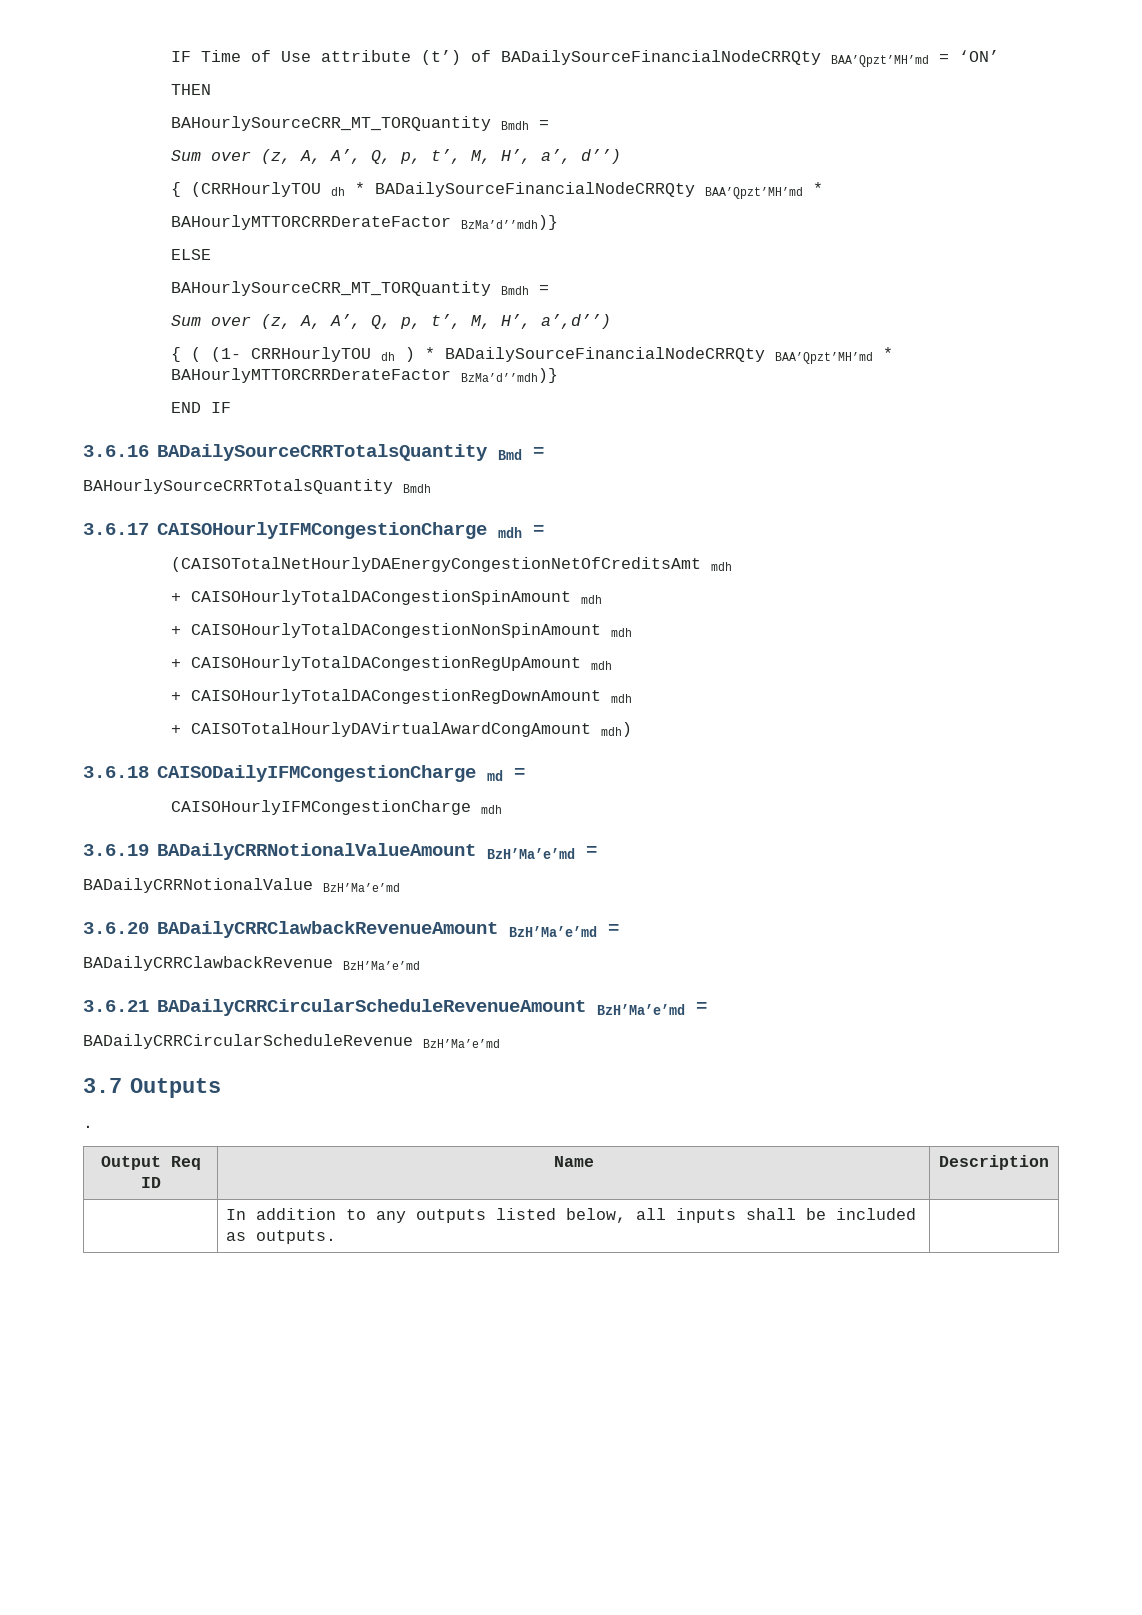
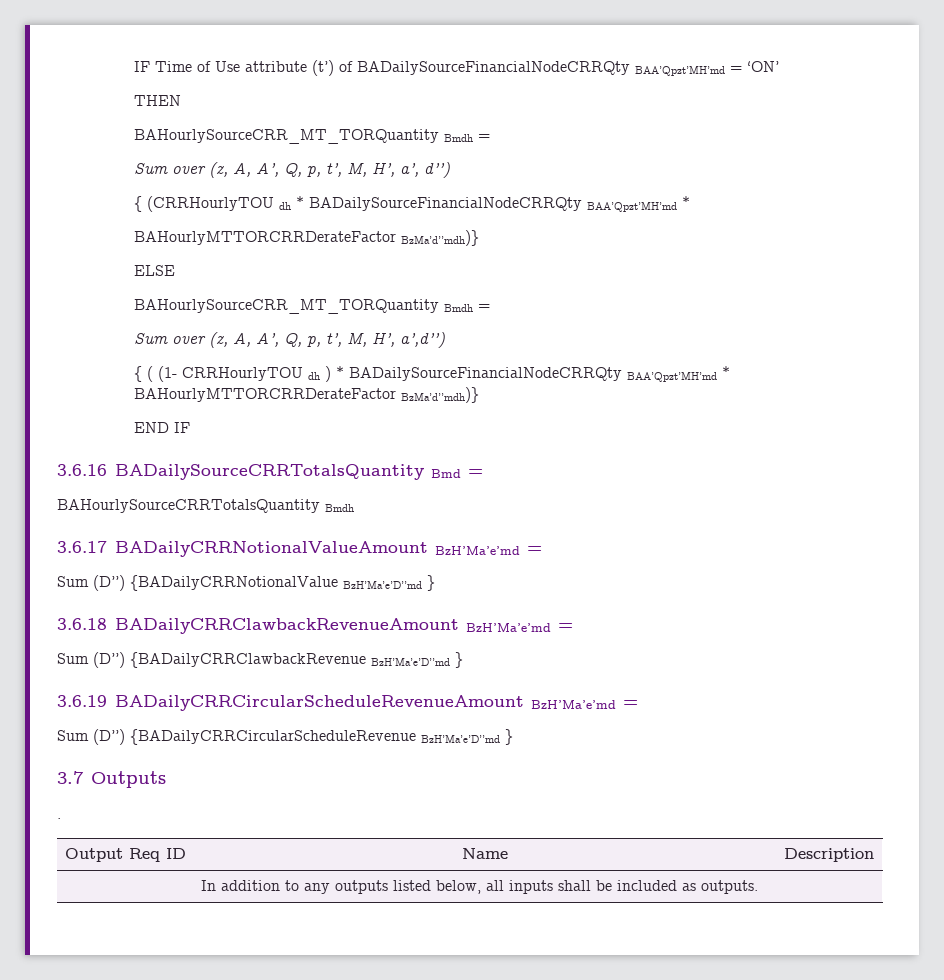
[157,522,545,539] [170,557,732,572] [170,590,602,605] [170,623,632,638] [170,656,612,671] [170,689,632,704] [170,722,632,737] [83,765,526,782] [170,800,502,815] [83,843,598,860] [83,878,400,893] [83,921,620,938] [83,956,420,971] [83,999,708,1016] [83,1034,500,1049] CAISOHourlyIFMCongestionCharge mdh = // (CAISOTotalNetHourlyDAEnergyCongestionNetOfCreditsAmt mdh // + CAISOHourlyTotalDACongestionSpinAmount mdh // + CAISOHourlyTotalDACongestionNonSpinAmount mdh // + CAISOHourlyTotalDACongestionRegUpAmount mdh // + CAISOHourlyTotalDACongestionRegDownAmount mdh // + CAISOTotalHourlyDAVirtualAwardCongAmount mdh) // 3.6.18 CAISODailyIFMCongestionCharge md = // CAISOHourlyIFMCongestionCharge mdh // 3.6.19 BADailyCRRNotionalValueAmount BzH’Ma’e’md = // BADailyCRRNotionalValue BzH’Ma’e’md // 3.6.20 BADailyCRRClawbackRevenueAmount BzH’Ma’e’md = // BADailyCRRClawbackRevenue BzH’Ma’e’md // 3.6.21 BADailyCRRCircularScheduleRevenueAmount BzH’Ma’e’md = // BADailyCRRCircularScheduleRevenue BzH’Ma’e’md -> [115,541,542,557] [57,575,435,591] [57,618,573,634] [57,652,463,668] [57,695,638,711] [57,729,513,745] BADailyCRRNotionalValueAmount BzH’Ma’e’md = // Sum (D’’) {BADailyCRRNotionalValue BzH’Ma’e’D’’md } // 3.6.18 BADailyCRRClawbackRevenueAmount BzH’Ma’e’md = // Sum (D’’) {BADailyCRRClawbackRevenue BzH’Ma’e’D’’md } // 3.6.19 BADailyCRRCircularScheduleRevenueAmount BzH’Ma’e’md = // Sum (D’’) {BADailyCRRCircularScheduleRevenue BzH’Ma’e’D’’md }

